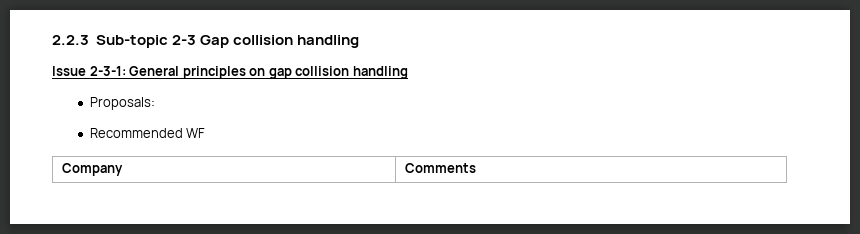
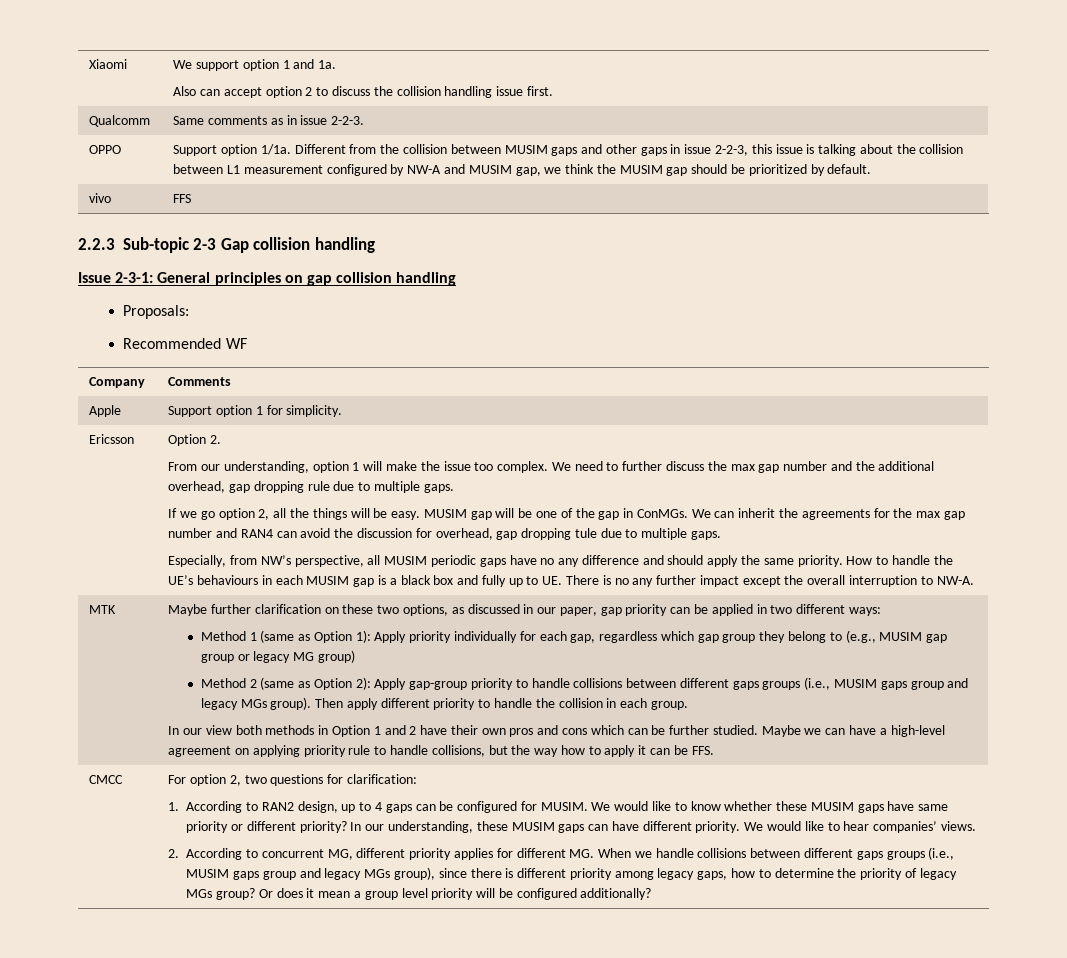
(52, 40) none -> [89,59,128,69] [173,59,337,71] [173,86,553,98] [89,115,151,127] [173,115,365,125] [89,145,122,154] [173,144,964,156] [173,164,872,176] [89,193,112,203] [173,194,192,203] Xiaomi | We support option 1 and 1a. // Also can accept option 2 to discuss the collision handling issue first. // Qualcomm | Same comments as in issue 2-2-3. // OPPO | Support option 1/1a. Different from the collision between MUSIM gaps and other gaps in issue 2-2-3, this issue is talking about the collision between L1 measurement configured by NW-A and MUSIM gap, we think the MUSIM gap should be prioritized by default. // vivo | FFS //
(477, 168) none -> [89,405,122,417] [168,405,343,417] [89,434,135,444] [168,434,222,446] [168,461,935,473] [168,481,454,493] [168,508,965,520] [168,528,722,540] [168,555,953,567] [168,575,974,587] [89,605,117,614] [168,604,881,616] [200,630,948,643] [200,650,355,663] [200,677,969,690] [200,697,688,710] [168,725,945,737] [168,745,714,757] [89,775,124,784] [168,774,417,786] [168,801,949,813] [186,821,976,833] [168,847,955,860] [186,867,957,880] [186,888,652,900] // Apple | Support option 1 for simplicity. // Ericsson | Option 2. // From our understanding, option 1 will make the issue too complex. We need to further discuss the max gap number and the additional overhead, gap dropping rule due to multiple gaps. // If we go option 2, all the things will be easy. MUSIM gap will be one of the gap in ConMGs. We can inherit the agreements for the max gap number and RAN4 can avoid the discussion for overhead, gap dropping tule due to multiple gaps. // Especially, from NW’s perspective, all MUSIM periodic gaps have no any difference and should apply the same priority. How to handle the UE’s behaviours in each MUSIM gap is a black box and fully up to UE. There is no any further impact except the overall interruption to NW-A. // MTK | Maybe further clarification on these two options, as discussed in our paper, gap priority can be applied in two different ways: // Method 1 (same as Option 1): Apply priority individually for each gap, regardless which gap group they belong to (e.g., MUSIM gap group or legacy MG group) // Method 2 (same as Option 2): Apply gap-group priority to handle collisions between different gaps groups (i.e., MUSIM gaps group and legacy MGs group). Then apply different priority to handle the collision in each group. // In our view both methods in Option 1 and 2 have their own pros and cons which can be further studied. Maybe we can have a high-level agreement on applying priority rule to handle collisions, but the way how to apply it can be FFS. // CMCC | For option 2, two questions for clarification: // 1. According to RAN2 design, up to 4 gaps can be configured for MUSIM. We would like to know whether these MUSIM gaps have same priority or different priority? In our understanding, these MUSIM gaps can have different priority. We would like to hear companies’ views. // 2. According to concurrent MG, different priority applies for different MG. When we handle collisions between different gaps groups (i.e., MUSIM gaps group and legacy MGs group), since there is different priority among legacy gaps, how to determine the priority of legacy MGs group? Or does it mean a group level priority will be configured additionally?

